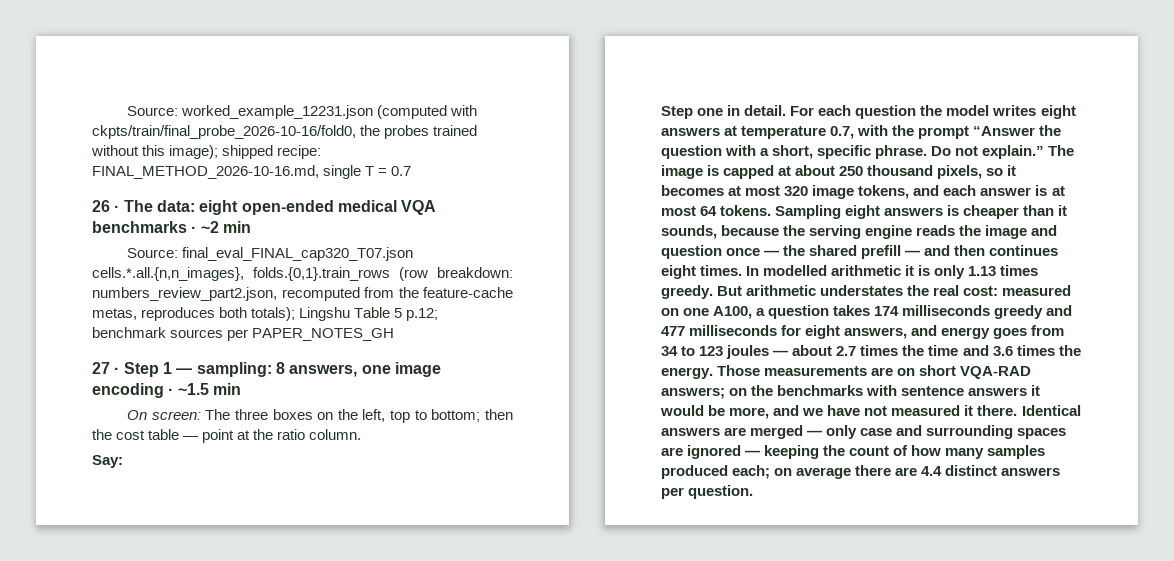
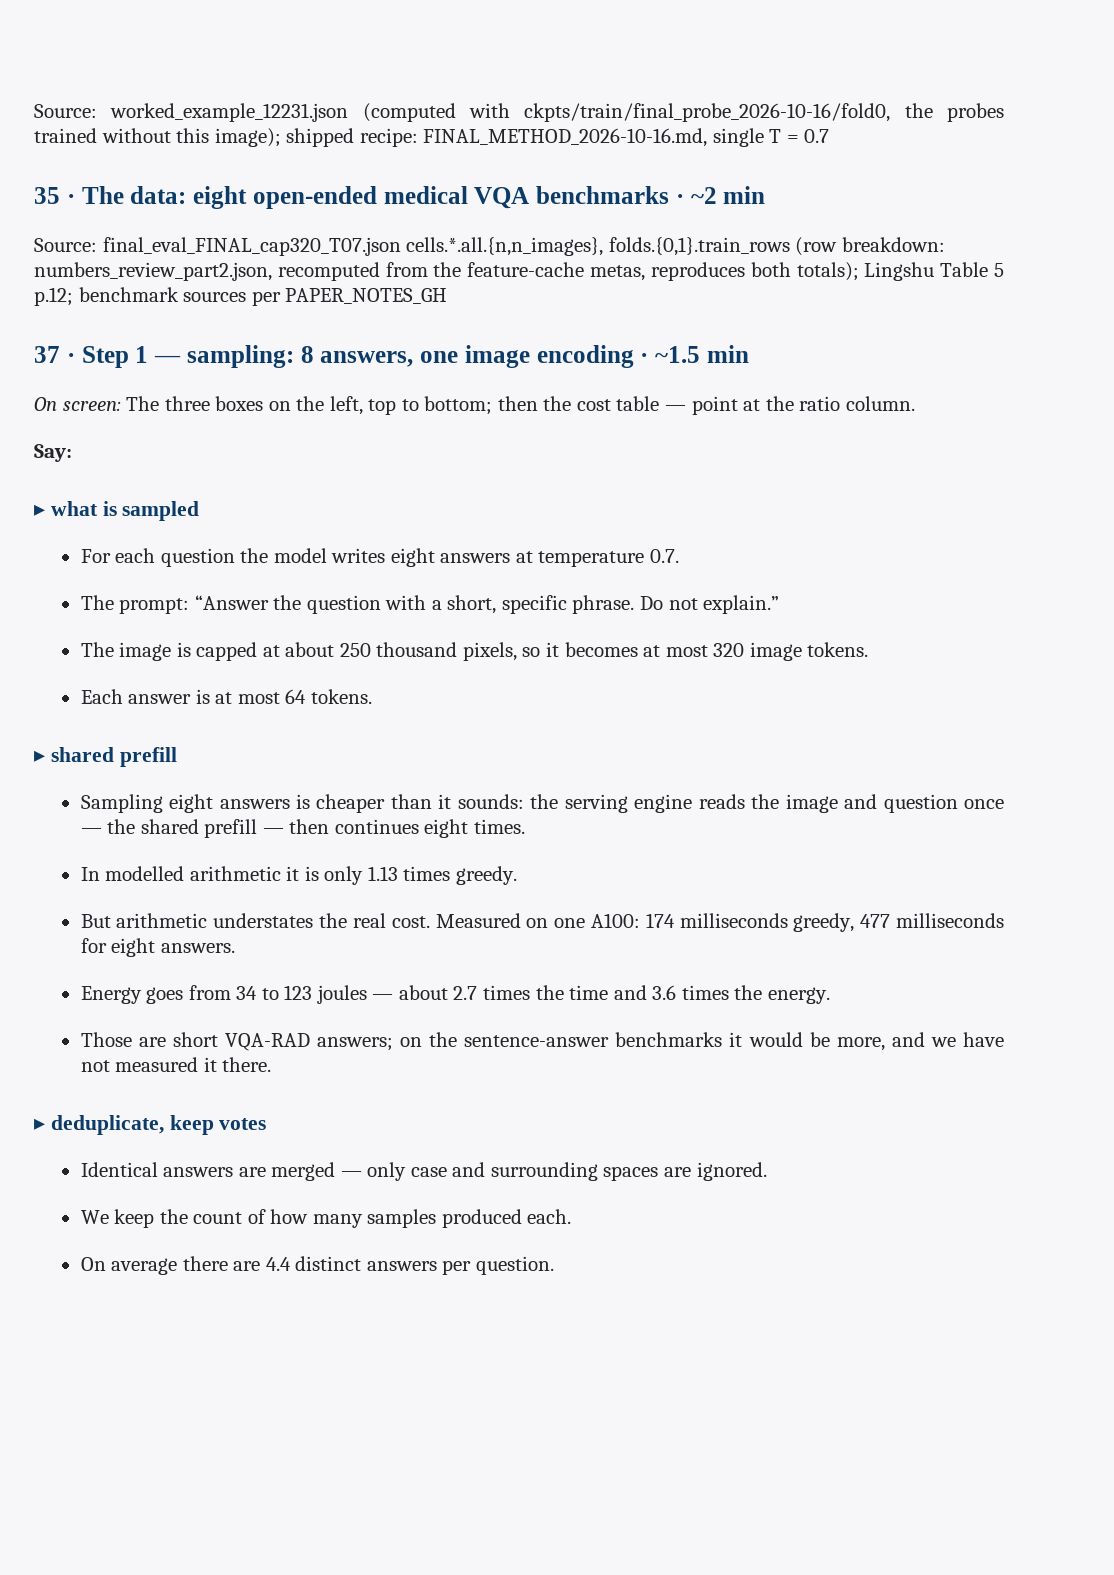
[92,200,110,212] 26 -> [34,187,60,204] 35
[92,362,110,374] 27 -> [34,346,60,363] 37
[661,105,787,119] Step one in detail. -> [34,501,200,521] ▸ what is sampled //
[830,125,970,139] 0.7, with the prompt -> [649,549,679,563] [80,595,190,614] 0.7. // The prompt:
(1045, 152) none -> (780, 604) //
[858,185,977,199] tokens, and each -> [807,642,869,657] [80,689,123,704] tokens. // Each
(772, 210) none -> [34,747,177,767] // ▸ shared prefill //
[661,225,780,239] sounds, because -> [457,794,524,809] sounds:
[924,245,951,256] and -> (284, 831) none
(743, 270) none -> (525, 826) //
(713, 292) none -> (517, 875) //
[963,285,1072,296] [661,305,1073,319] cost: measured on one A100, a question takes 174 milliseconds greedy and -> [391,913,855,932] cost. Measured on one A100: 174 milliseconds greedy,
[844,325,991,339] answers, and energy -> [160,943,235,953] [80,986,142,1004] answers. // Energy
[717,365,916,376] Those measurements are on -> [80,1032,166,1047] // Those are
[777,385,1028,396] benchmarks with sentence answers -> [464,1032,723,1047] sentence-answer benchmarks
(1018, 410) none -> [34,1115,267,1135] // ▸ deduplicate, keep votes //
[687,445,820,459] ignored — keeping -> [696,1162,767,1181] [80,1209,155,1228] ignored. // We keep
[732,465,793,479] each; on -> [527,1209,572,1224] [80,1257,106,1271] each. // On

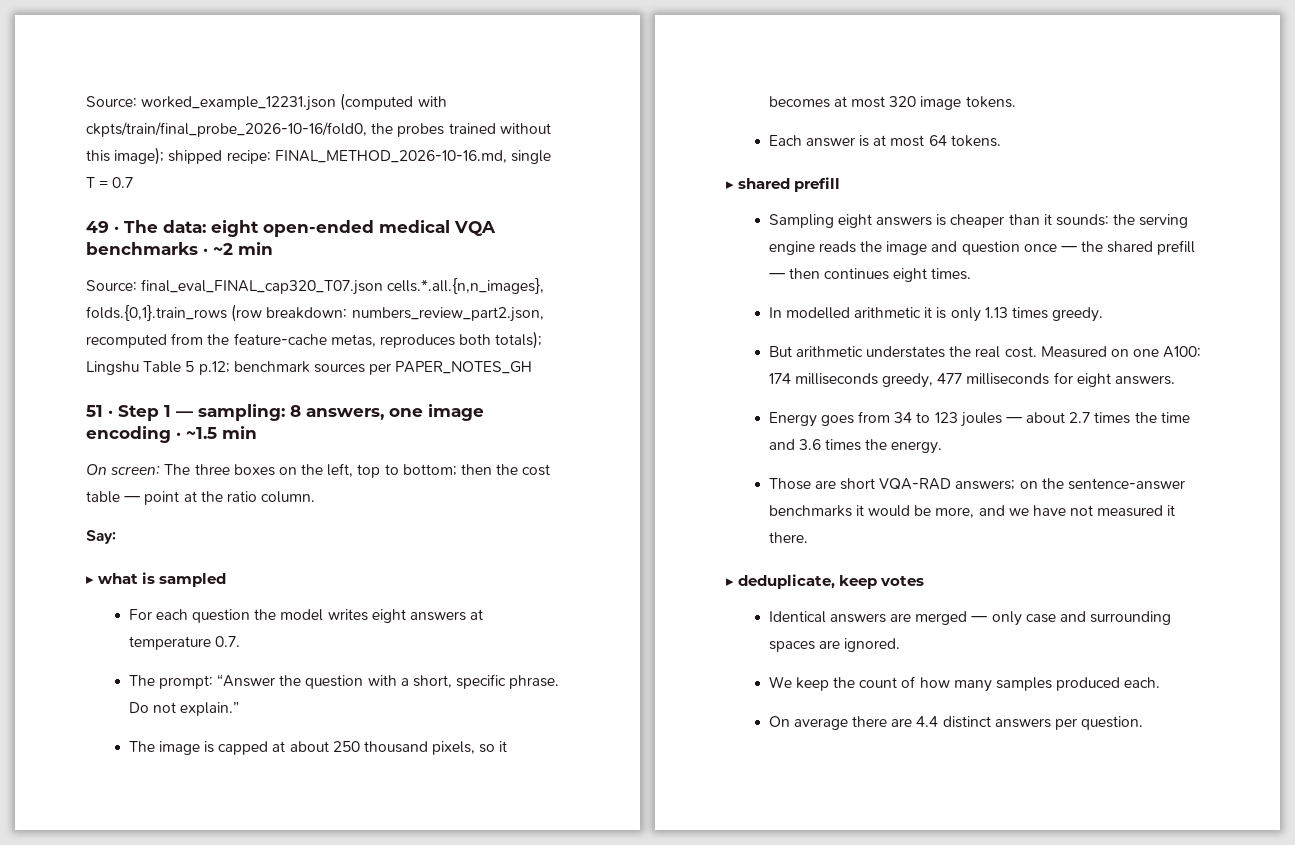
[34,187,60,204] 35 -> [86,221,109,233] 49
[34,346,60,363] 37 -> [86,405,103,417] 51

